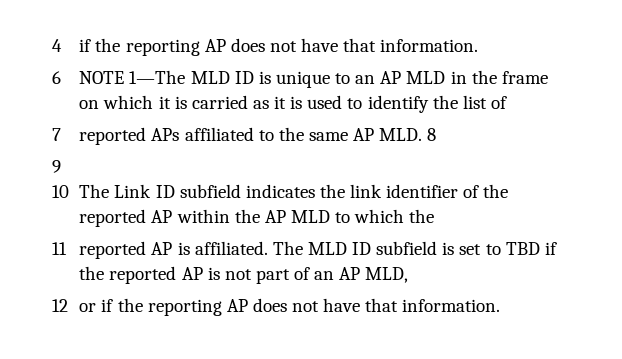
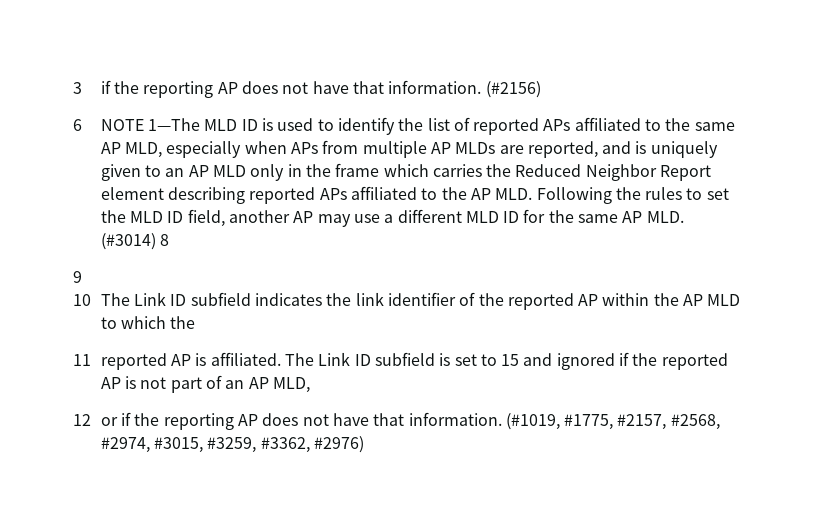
[52,38,479,56] 4 if the reporting AP does not have that information. -> [73,80,541,98] 3 if the reporting AP does not have that information. (#2156)
[275,70,548,88] [79,95,303,109] unique to an AP MLD in the frame on which it is carried as it is -> (273, 124) none
[52,128,61,141] // 7 -> (470, 124) none
[379,128,423,141] MLD. -> [124,140,718,158] [100,163,712,181] [100,186,729,204] [100,209,684,227] [100,233,156,250] MLD, especially when APs from multiple AP MLDs are reported, and is uniquely given to an AP MLD only in the frame which carries the Reduced Neighbor Report element describing reported APs affiliated to the AP MLD. Following the rules to set the MLD ID field, another AP may use a different MLD ID for the same AP MLD. (#3014)
[307,242,347,255] MLD -> [318,352,351,366] Link
[505,242,540,255] TBD -> [501,353,615,370] 15 and ignored
(501, 305) none -> [505,413,720,430] [100,436,364,453] (#1019, #1775, #2157, #2568, #2974, #3015, #3259, #3362, #2976)

